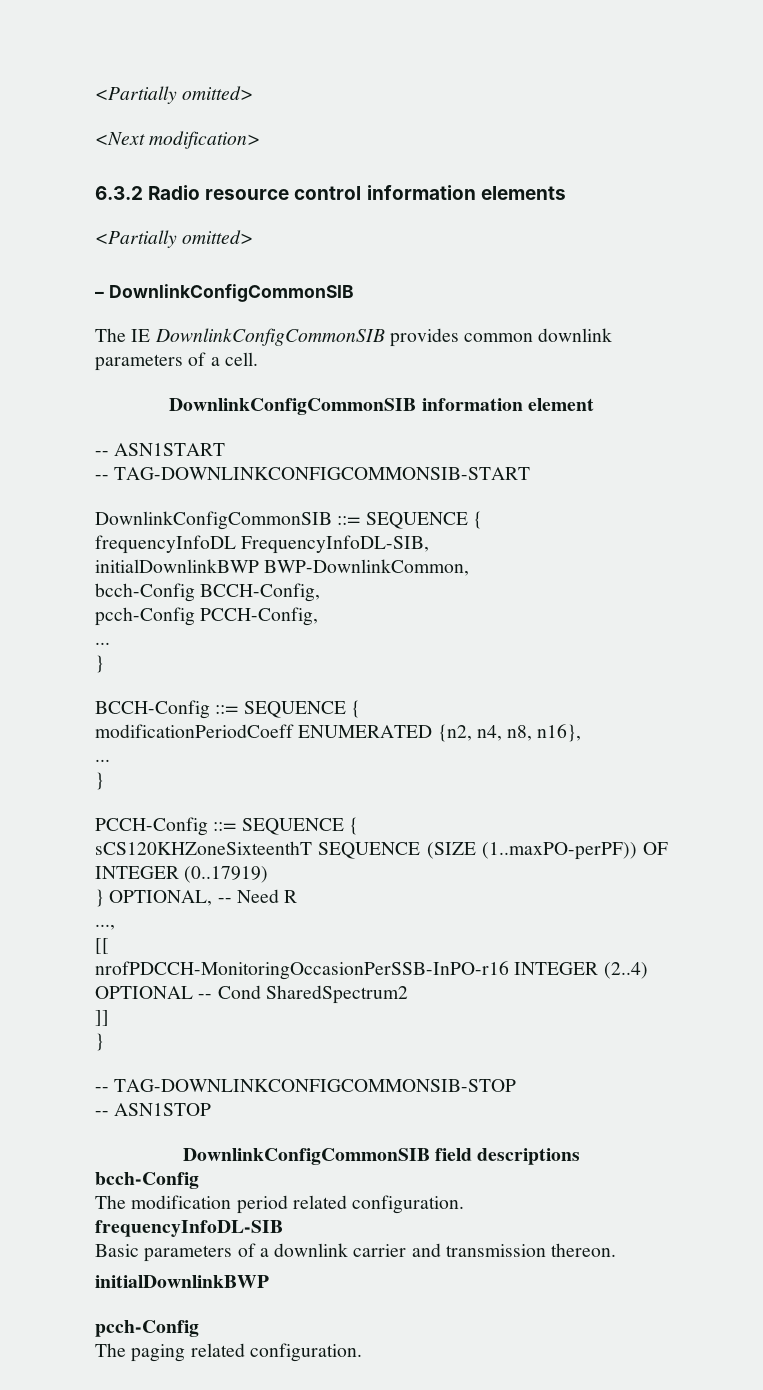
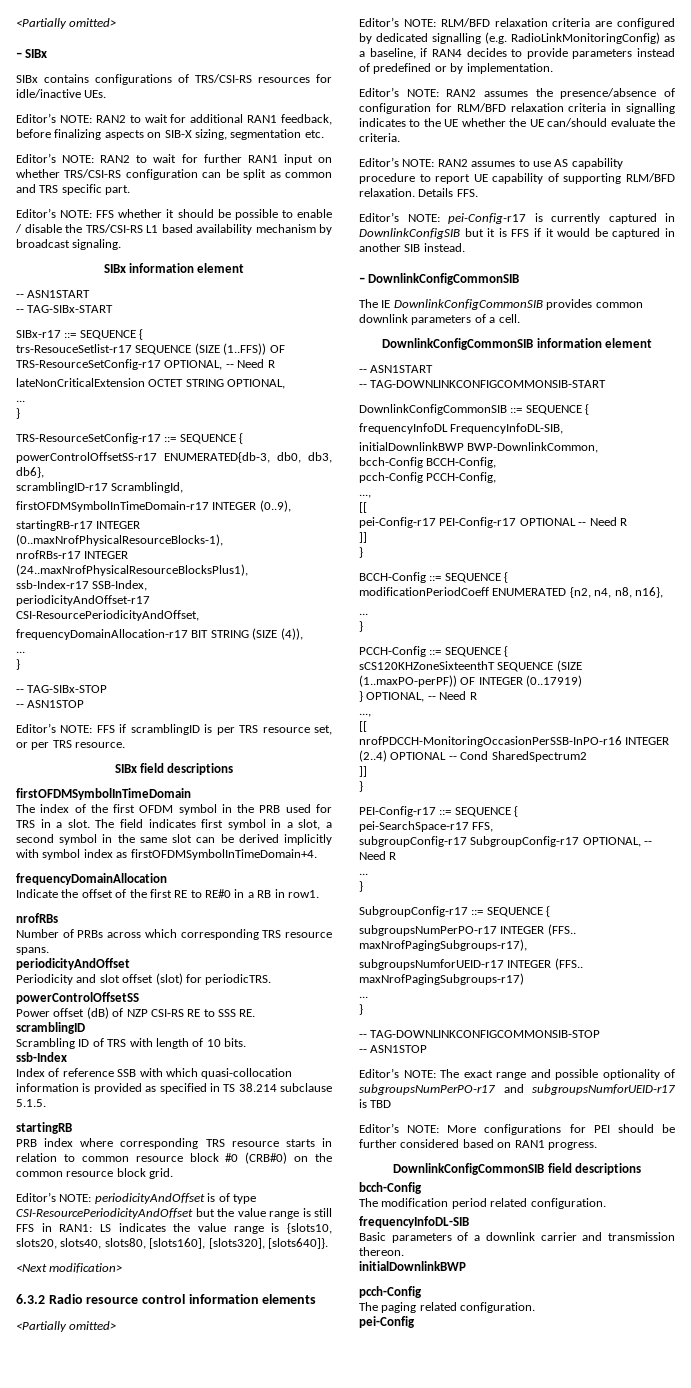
[95,86,254,104] <Partially omitted> -> [16,18,117,29] [16,49,48,58] [16,74,332,85] [16,89,107,98] [16,113,332,125] [16,129,324,140] [16,153,332,165] [16,169,332,180] [16,184,131,195] [16,208,332,220] [15,224,332,235] [16,239,122,250] [103,263,245,273] [16,290,91,298] [16,305,114,313] [16,329,144,340] [16,343,285,355] [16,359,275,370] [16,378,286,389] [16,400,25,402] [16,408,20,419] [16,433,244,444] [16,452,332,463] [16,467,44,478] [16,482,184,493] [16,500,291,512] [16,520,141,531] [16,534,223,546] [16,550,129,559] [16,564,248,576] [16,580,148,591] [16,595,150,606] [16,610,199,621] [16,628,303,640] [16,651,25,653] [16,659,20,670] [16,685,108,693] [16,700,85,708] [16,723,333,735] [16,740,126,750] [114,763,234,775] [16,788,191,800] [16,804,332,815] [16,819,332,830] [16,834,333,845] [16,849,317,860] [16,873,167,885] [16,889,319,898] [16,913,58,923] [16,929,333,940] [16,947,49,955] [16,958,130,970] [16,973,272,985] [16,992,139,1004] [16,1007,256,1019] [16,1022,85,1034] [16,1038,246,1049] [16,1052,67,1062] [16,1068,293,1079] [16,1083,332,1094] [16,1099,46,1107] [16,1122,72,1134] [16,1138,332,1149] [16,1152,332,1164] [16,1168,174,1179] [16,1192,256,1204] [16,1208,332,1219] [16,1223,332,1234] [16,1238,328,1249] <Partially omitted> // – SIBx // SIBx contains configurations of TRS/CSI-RS resources for idle/inactive UEs. // Editor’s NOTE: RAN2 to wait for additional RAN1 feedback, before finalizing aspects on SIB-X sizing, segmentation etc. // Editor’s NOTE: RAN2 to wait for further RAN1 input on whether TRS/CSI-RS configuration can be split as common and TRS specific part. // Editor’s NOTE: FFS whether it should be possible to enable / disable the TRS/CSI-RS L1 based availability mechanism by broadcast signaling. // SIBx information element // -- ASN1START // -- TAG-SIBx-START // SIBx-r17 ::= SEQUENCE { // trs-ResouceSetlist-r17 SEQUENCE (SIZE (1..FFS)) OF TRS-ResourceSetConfig-r17 OPTIONAL, -- Need R // lateNonCriticalExtension OCTET STRING OPTIONAL, // ... // } // TRS-ResourceSetConfig-r17 ::= SEQUENCE { // powerControlOffsetSS-r17 ENUMERATED{db-3, db0, db3, db6}, // scramblingID-r17 ScramblingId, // firstOFDMSymbolInTimeDomain-r17 INTEGER (0..9), // startingRB-r17 INTEGER (0..maxNrofPhysicalResourceBlocks-1), // nrofRBs-r17 INTEGER (24..maxNrofPhysicalResourceBlocksPlus1), // ssb-Index-r17 SSB-Index, // periodicityAndOffset-r17 CSI-ResourcePeriodicityAndOffset, // frequencyDomainAllocation-r17 BIT STRING (SIZE (4)), // ... // } // -- TAG-SIBx-STOP // -- ASN1STOP // Editor’s NOTE: FFS if scramblingID is per TRS resource set, or per TRS resource. // SIBx field descriptions // firstOFDMSymbolInTimeDomain // The index of the first OFDM symbol in the PRB used for TRS in a slot. The field indicates first symbol in a slot, a second symbol in the same slot can be derived implicitly with symbol index as firstOFDMSymbolInTimeDomain+4. // frequencyDomainAllocation // Indicate the offset of the first RE to RE#0 in a RB in row1. // nrofRBs // Number of PRBs across which corresponding TRS resource spans. // periodicityAndOffset // Periodicity and slot offset (slot) for periodicTRS. // powerControlOffsetSS // Power offset (dB) of NZP CSI-RS RE to SSS RE. // scramblingID // Scrambling ID of TRS with length of 10 bits. // ssb-Index // Index of reference SSB with which quasi-collocation information is provided as specified in TS 38.214 subclause 5.1.5. // startingRB // PRB index where corresponding TRS resource starts in relation to common resource block #0 (CRB#0) on the common resource block grid. // Editor’s NOTE: periodicityAndOffset is of type CSI-ResourcePeriodicityAndOffset but the value range is still FFS in RAN1: LS indicates the value range is {slots10, slots20, slots40, slots80, [slots160], [slots320], [slots640]}.
(254, 237) none -> [359,17,675,29] [359,32,675,44] [359,48,675,59] [359,63,553,74] [359,87,675,99] [359,103,675,114] [359,118,675,127] [359,133,400,142] [359,157,623,169] [359,173,675,184] [359,188,478,197] [359,212,675,224] [359,228,675,239] [359,243,465,252] // Editor’s NOTE: RLM/BFD relaxation criteria are configured by dedicated signalling (e.g. RadioLinkMonitoringConfig) as a baseline, if RAN4 decides to provide parameters instead of predefined or by implementation. // Editor’s NOTE: RAN2 assumes the presence/absence of configuration for RLM/BFD relaxation criteria in signalling indicates to the UE whether the UE can/should evaluate the criteria. // Editor’s NOTE: RAN2 assumes to use AS capability procedure to report UE capability of supporting RLM/BFD relaxation. Details FFS. // Editor’s NOTE: pei-Config-r17 is currently captured in DownlinkConfigSIB but it is FFS if it would be captured in another SIB instead.
[95,642,110,645] ... -> [359,494,371,498] [359,502,367,513] [359,517,627,528] [359,532,367,543] ..., // [[ // pei-Config-r17 PEI-Config-r17 OPTIONAL -- Need R // ]]
[95,1079,517,1092] [95,1103,212,1116] -- TAG-DOWNLINKCONFIGCOMMONSIB-STOP // -- ASN1STOP -> [359,806,519,817] [359,821,494,832] [359,836,653,847] [359,851,397,860] [359,873,368,875] [359,881,363,892] [359,906,551,917] [359,924,576,936] [359,939,527,951] [359,958,583,970] [359,973,524,985] [359,996,368,998] [359,1004,363,1015] [359,1030,601,1038] [359,1045,428,1053] [359,1068,675,1080] [359,1084,675,1095] [359,1099,392,1108] [359,1123,675,1135] [359,1139,597,1150] PEI-Config-r17 ::= SEQUENCE { // pei-SearchSpace-r17 FFS, // subgroupConfig-r17 SubgroupConfig-r17 OPTIONAL, -- Need R // ... // } // SubgroupConfig-r17 ::= SEQUENCE { // subgroupsNumPerPO-r17 INTEGER (FFS.. maxNrofPagingSubgroups-r17), // subgroupsNumforUEID-r17 INTEGER (FFS.. maxNrofPagingSubgroups-r17) // ... // } // -- TAG-DOWNLINKCONFIGCOMMONSIB-STOP // -- ASN1STOP // Editor’s NOTE: The exact range and possible optionality of subgroupsNumPerPO-r17 and subgroupsNumforUEID-r17 is TBD // Editor’s NOTE: More configurations for PEI should be further considered based on RAN1 progress.
(362, 1352) none -> [359,1316,415,1328] // pei-Config

